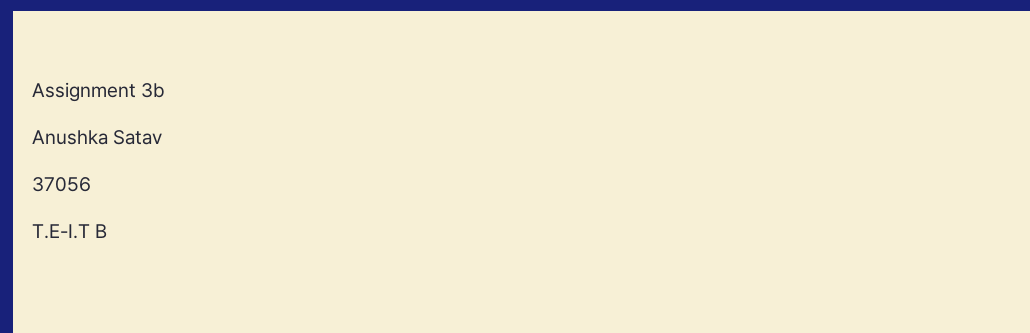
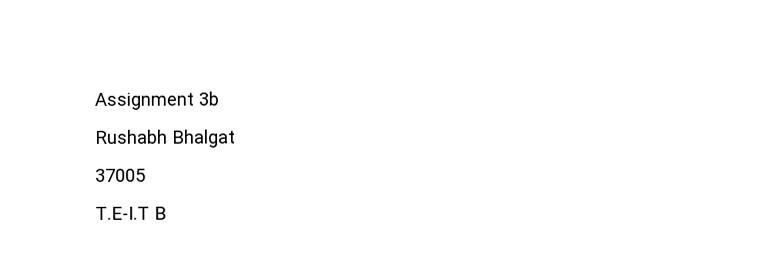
[32,130,163,145] [32,177,91,192] Anushka Satav // 37056 -> [95,129,236,148] [95,168,146,182] Rushabh Bhalgat // 37005

